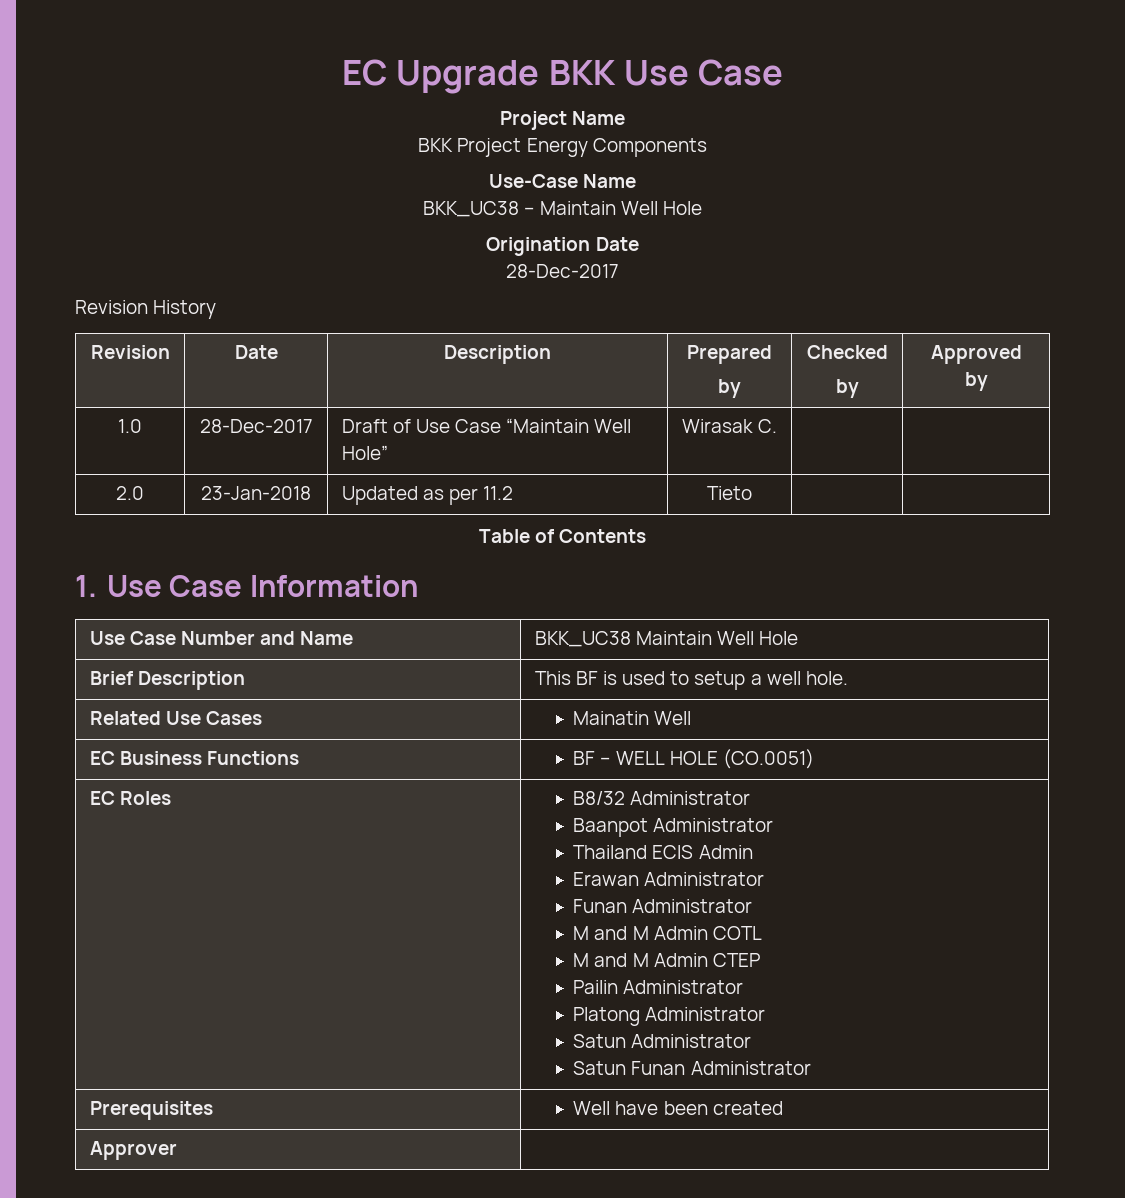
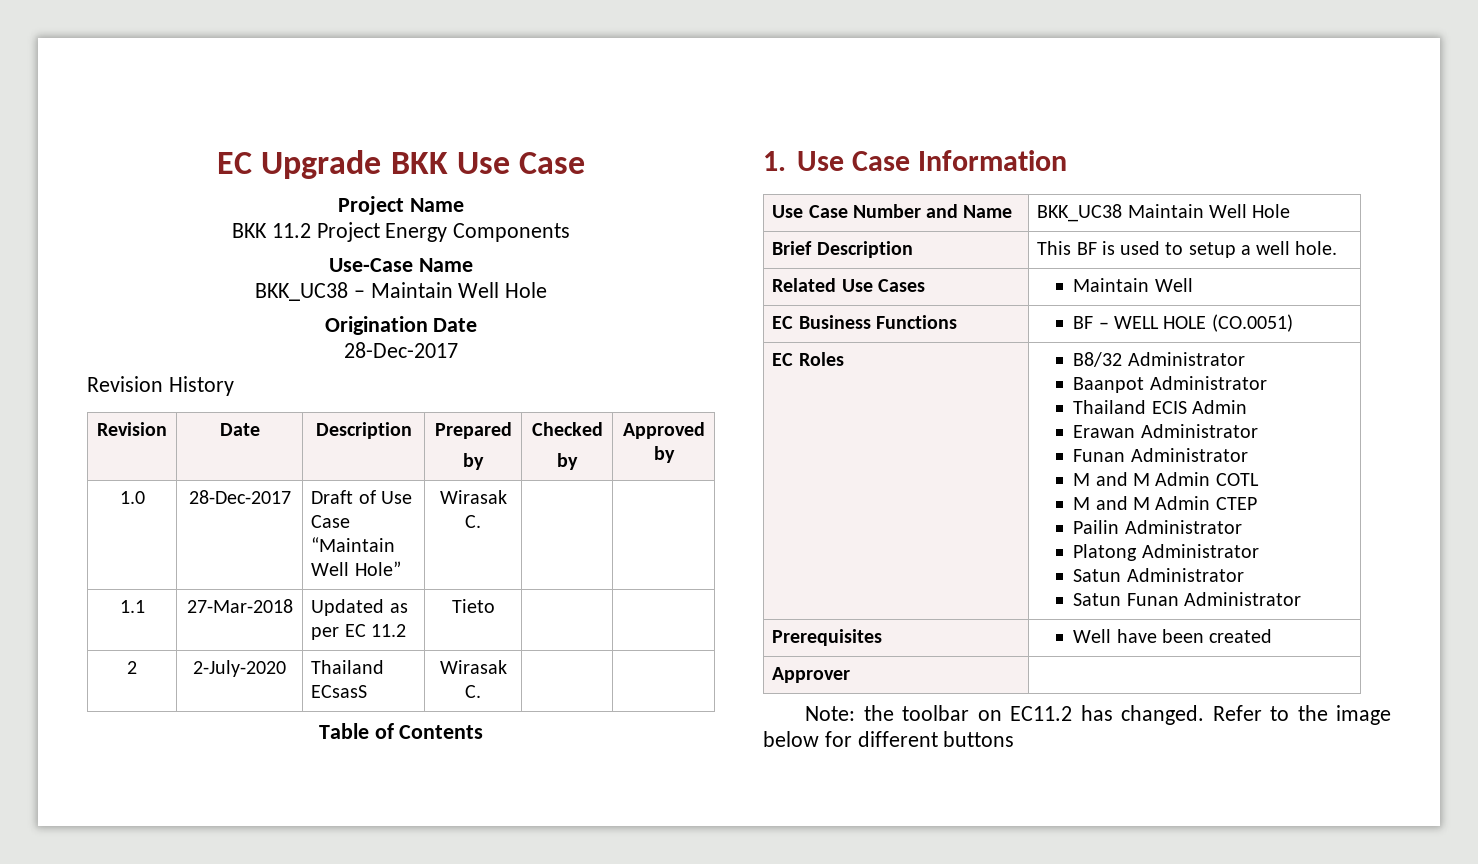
(454, 145) none -> [271,223,311,238] 11.2
[116,486,144,500] [201,486,311,500] 2.0 | 23-Jan-2018 -> [119,600,145,613] [186,599,293,613] 1.1 | 27-Mar-2018
(478, 496) none -> [344,624,366,637] EC
(752, 493) none -> [127,661,137,674] [193,660,286,677] [311,660,385,674] [311,685,368,698] [439,660,507,674] [465,685,481,698] // 2 | 2-July-2020 | Thailand ECsasS | Wirasak C. | |
[573,711,650,725] Mainatin -> [1073,278,1150,292] Maintain
(177, 1150) none -> [805,705,1391,725] [763,731,1015,747] // Note: the toolbar on EC11.2 has changed. Refer to the image below for different buttons

